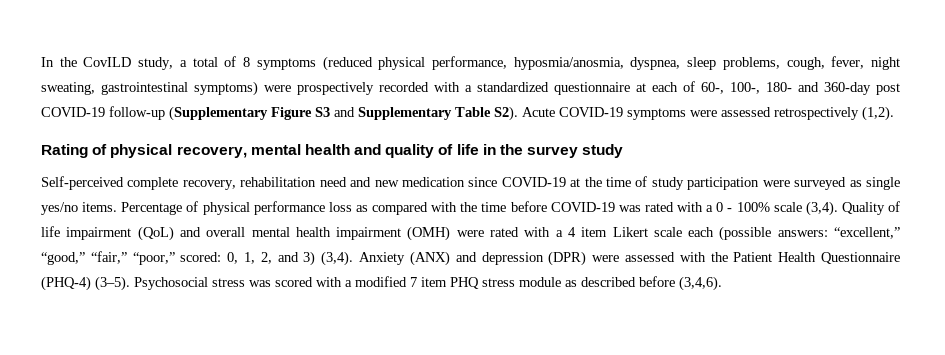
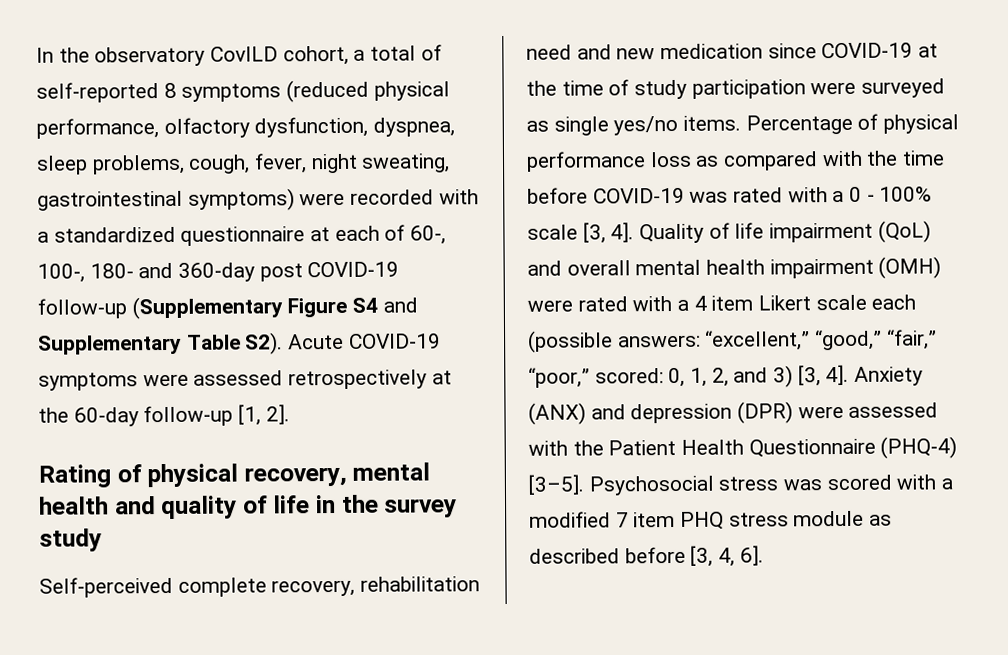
[83,57,174,70] CovILD study, -> [94,45,349,67] observatory CovILD cohort,
(237, 61) none -> [36,82,159,103] self-reported
[513,57,624,70] hyposmia/anosmia, -> [163,116,369,139] olfactory dysfunction,
[297,82,374,95] prospectively -> (346, 199) none
[315,107,330,117] S3 -> [352,297,379,313] S4
[862,106,894,121] (1,2). -> [431,370,452,385] [38,404,290,427] at the 60-day follow-up [1, 2].
[805,201,838,216] (3,4). -> [582,222,635,244] [3, 4].
[321,251,354,266] (3,4). -> [797,364,850,387] [3, 4].
[95,276,130,291] (3–5). -> [528,474,584,495] [3–5].
[679,276,722,291] (3,4,6). -> [690,545,764,567] [3, 4, 6].

